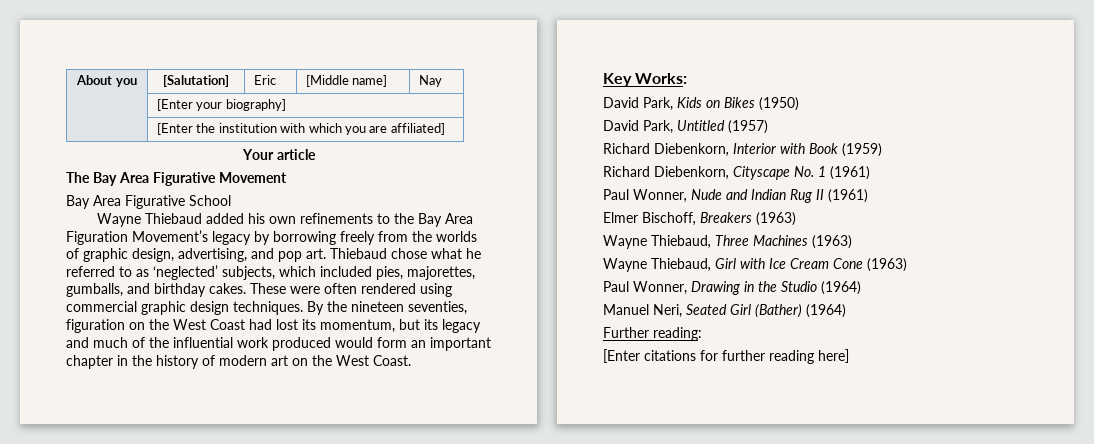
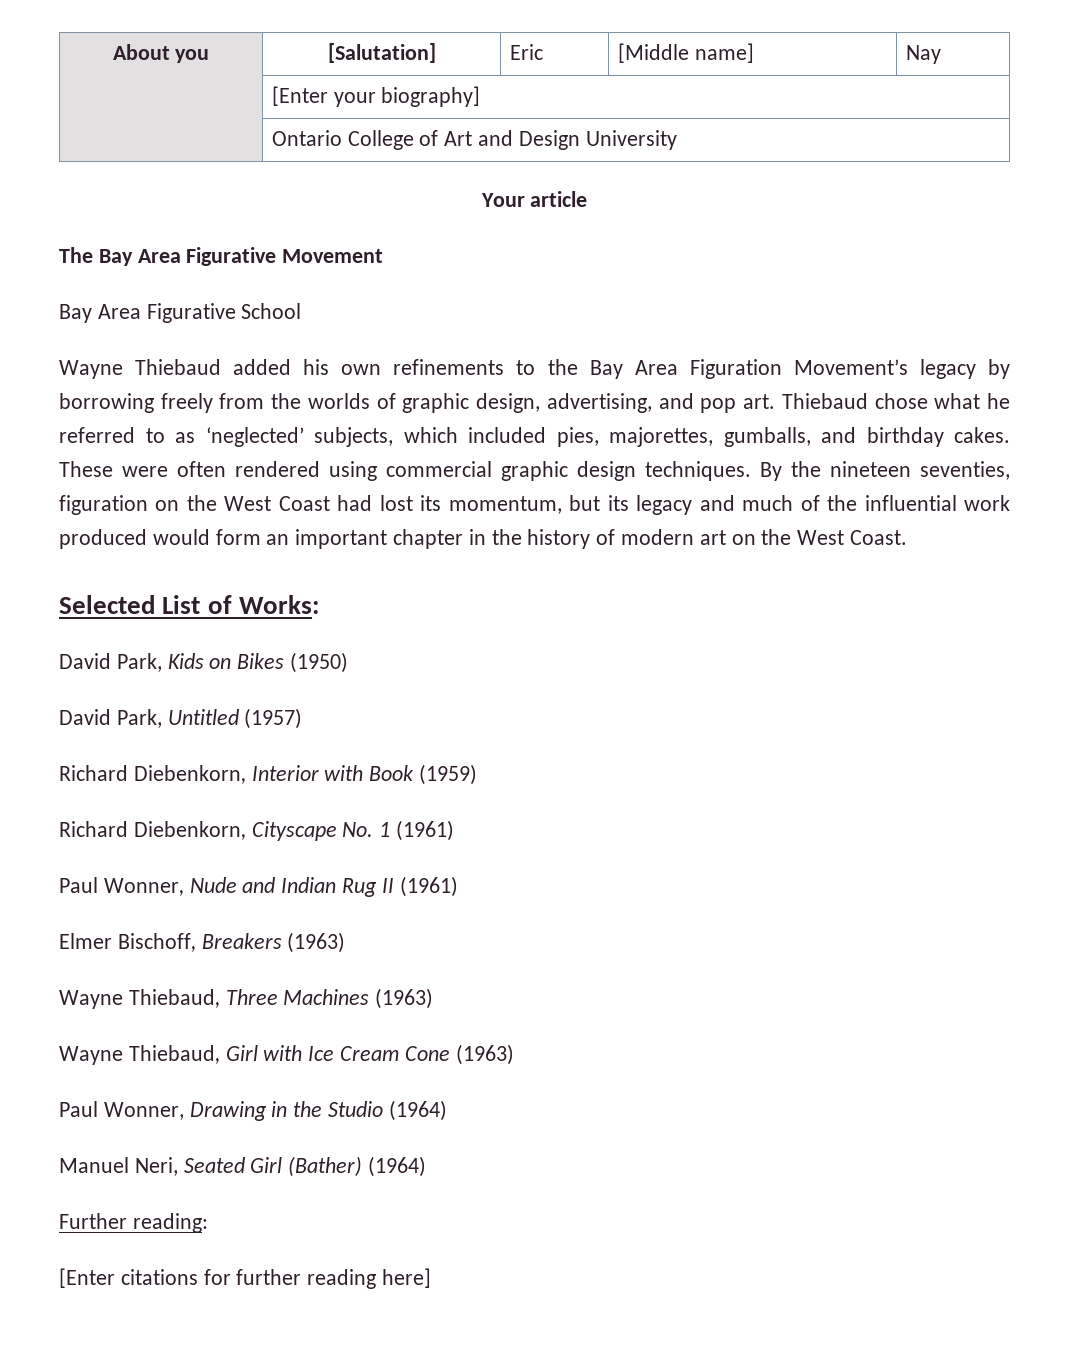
[157,123,445,135] [Enter the institution with which you are affiliated] -> [271,130,677,150] Ontario College of Art and Design University
[603,73,632,87] Key -> [59,595,232,614] Selected List of

